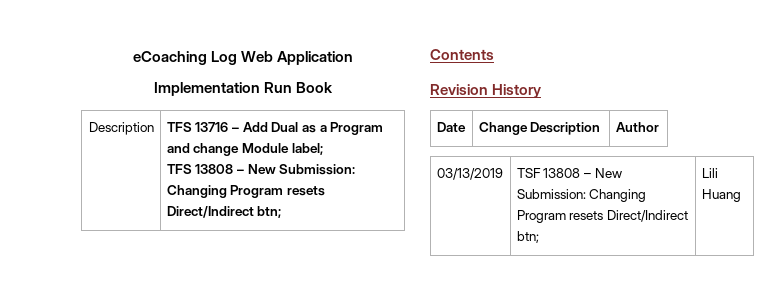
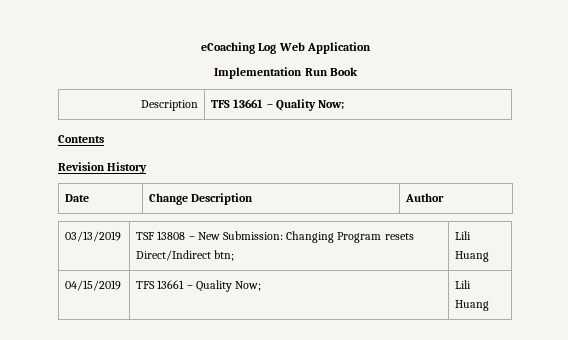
[195,122,384,135] [166,143,323,156] [166,164,356,175] [166,185,326,198] [166,206,282,218] 13716 – Add Dual as a Program and change Module label; // TFS 13808 – New Submission: Changing Program resets Direct/Indirect btn; -> [233,99,345,111] 13661 – Quality Now;
(741, 195) none -> [65,280,122,291] [136,280,262,292] [455,280,472,289] [455,300,490,311] // 04/15/2019 | TFS 13661 – Quality Now; | Lili Huang

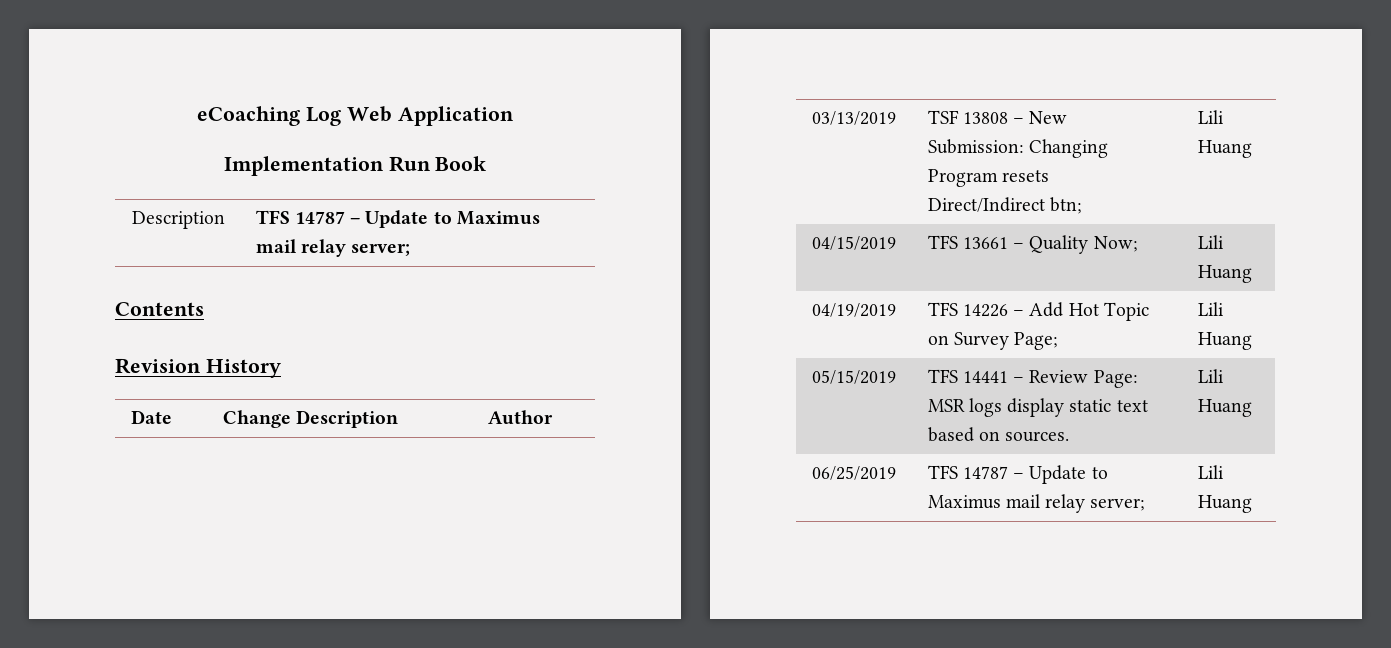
[233,99,345,111] 13661 – Quality Now; -> [294,210,540,228] [255,239,411,257] 14787 – Update to Maximus mail relay server;
(490, 305) none -> [811,303,896,317] [927,302,1149,321] [927,332,1059,350] [1197,302,1224,316] [1197,332,1252,350] [811,370,896,384] [927,369,1138,388] [927,398,1148,417] [927,427,1070,442] [1197,369,1224,383] [1197,399,1252,417] [811,466,896,480] [927,465,1108,484] [927,494,1146,513] [1197,465,1224,479] [1197,495,1252,513] // 04/19/2019 | TFS 14226 – Add Hot Topic on Survey Page; | Lili Huang // 05/15/2019 | TFS 14441 – Review Page: MSR logs display static text based on sources. | Lili Huang // 06/25/2019 | TFS 14787 – Update to Maximus mail relay server; | Lili Huang

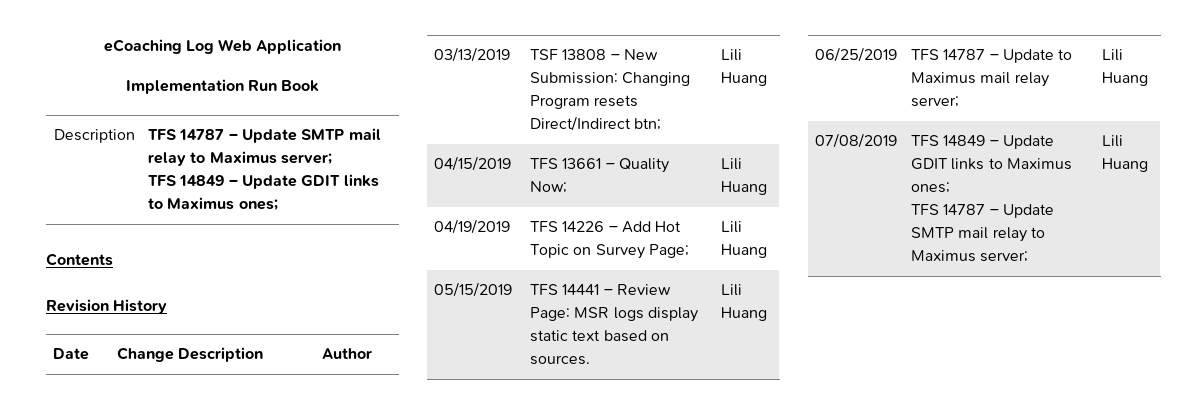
[433,211,540,225] [255,239,411,257] to Maximus mail relay server; -> [301,128,381,140] [147,151,332,166] [147,174,379,189] [147,197,278,211] SMTP mail relay to Maximus server; // TFS 14849 – Update GDIT links to Maximus ones;
(1252, 504) none -> [814,133,897,148] [910,135,1054,149] [910,158,1072,170] [910,182,950,193] [910,204,1054,218] [910,227,1045,242] [910,250,1029,262] [1101,135,1123,147] [1101,158,1148,172] // 07/08/2019 | TFS 14849 – Update GDIT links to Maximus ones; // TFS 14787 – Update SMTP mail relay to Maximus server; | Lili Huang

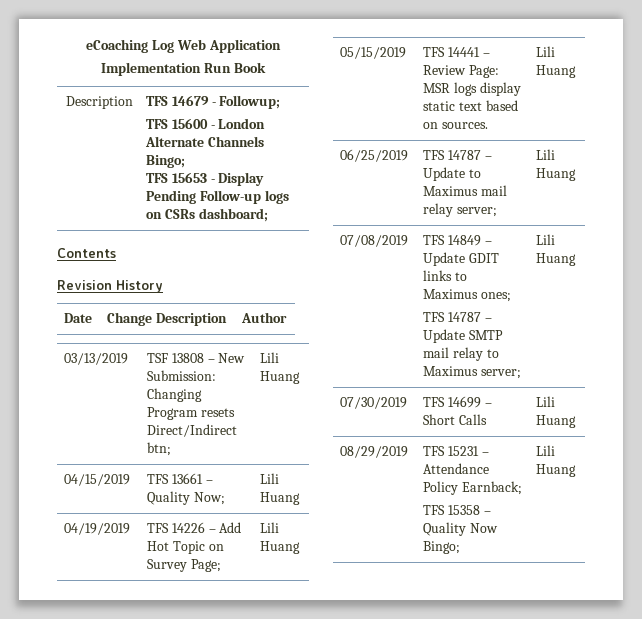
[179,128,381,143] [147,151,332,166] [147,174,379,189] [147,197,278,211] 14787 – Update SMTP mail relay to Maximus server; // TFS 14849 – Update GDIT links to Maximus ones; -> [171,95,281,109] [146,118,266,129] [145,136,264,147] [146,155,186,168] [146,172,265,186] [146,190,289,204] [146,208,268,222] 14679 - Followup; // TFS 15600 - London Alternate Channels Bingo; // TFS 15653 - Display Pending Follow-up logs on CSRs dashboard;
(1148, 165) none -> [340,397,408,409] [423,396,492,408] [423,414,487,425] [536,396,556,407] [536,415,577,428] [340,446,409,458] [423,446,489,456] [423,463,490,474] [423,481,522,495] [423,505,491,515] [423,522,498,536] [423,541,461,554] [536,445,556,456] [536,464,577,477] // 07/30/2019 | TFS 14699 – Short Calls | Lili Huang // 08/29/2019 | TFS 15231 – Attendance Policy Earnback; // TFS 15358 – Quality Now Bingo; | Lili Huang

